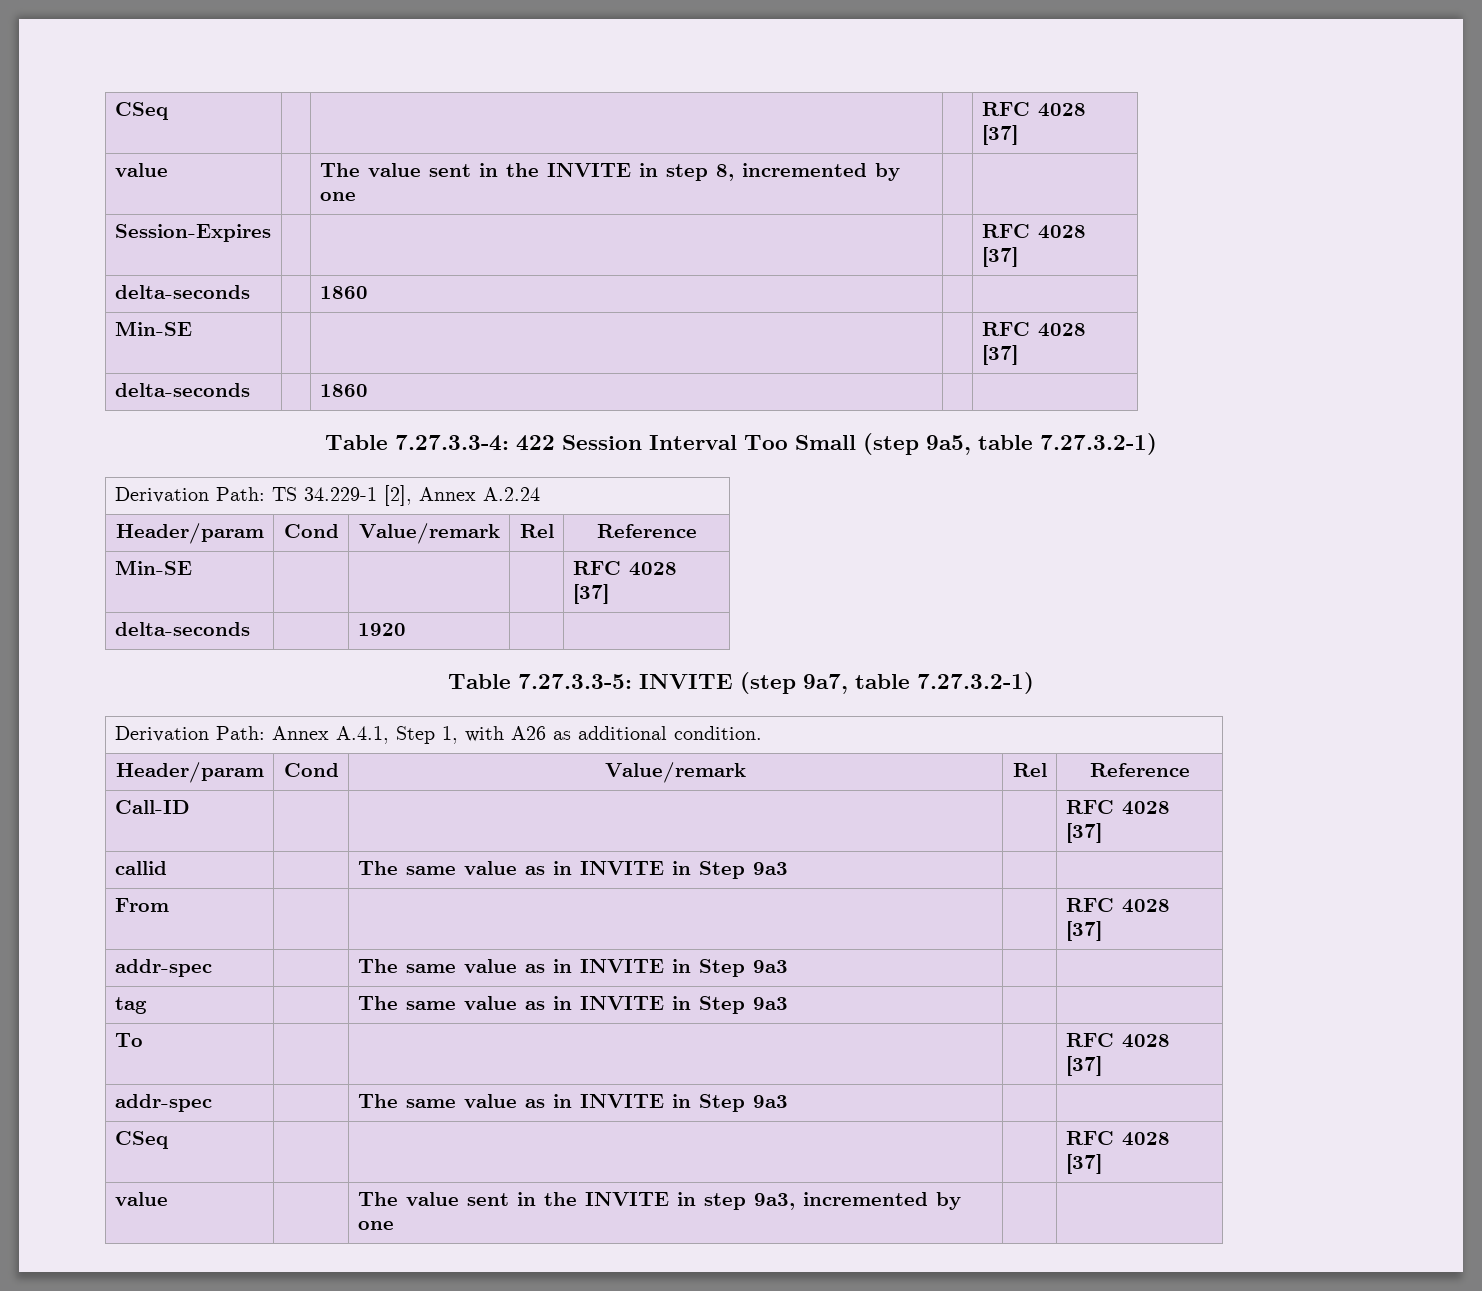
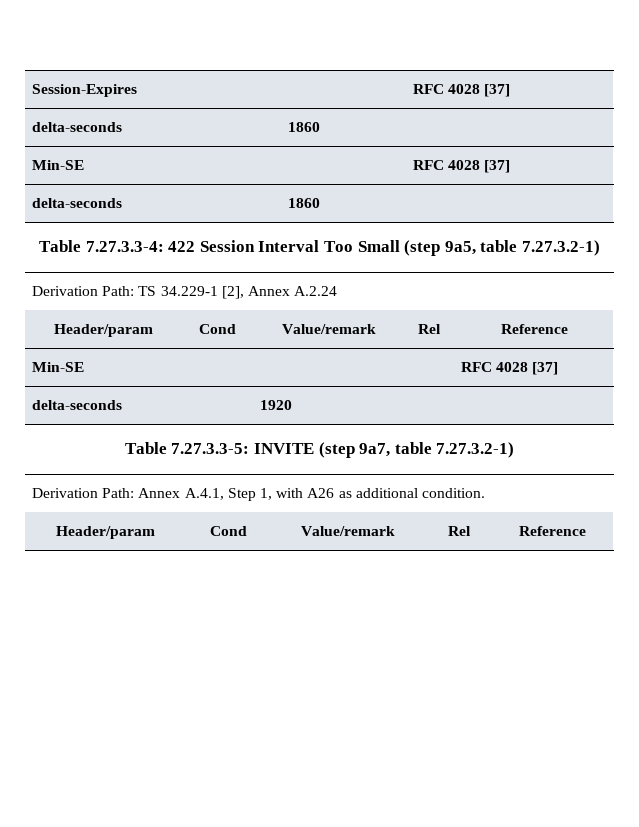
[114,102,169,120] [981,102,1086,117] [981,125,1018,145] [114,163,168,177] [319,163,900,181] [319,192,356,201] CSeq | | | | RFC 4028 [37] // value | | The value sent in the INVITE in step 8, incremented by one | | // -> (32, 90) none
[114,800,190,814] [1065,800,1170,815] [1065,823,1102,843] [114,861,167,875] [357,861,788,879] [114,898,169,912] [1065,898,1170,913] [1065,921,1102,941] [114,959,212,977] [357,959,788,977] [114,997,147,1014] [357,996,788,1014] [114,1033,143,1047] [1065,1033,1170,1048] [1065,1056,1102,1076] [114,1094,212,1112] [357,1094,788,1112] [114,1131,169,1149] [1065,1131,1170,1146] [1065,1154,1102,1174] [114,1192,168,1206] [357,1192,961,1210] [357,1221,394,1230] // Call-ID | | | | RFC 4028 [37] // callid | | The same value as in INVITE in Step 9a3 | | // From | | | | RFC 4028 [37] // addr-spec | | The same value as in INVITE in Step 9a3 | | // tag | | The same value as in INVITE in Step 9a3 | | // To | | | | RFC 4028 [37] // addr-spec | | The same value as in INVITE in Step 9a3 | | // CSeq | | | | RFC 4028 [37] // value | | The value sent in the INVITE in step 9a3, incremented by one | | -> (586, 531) none

